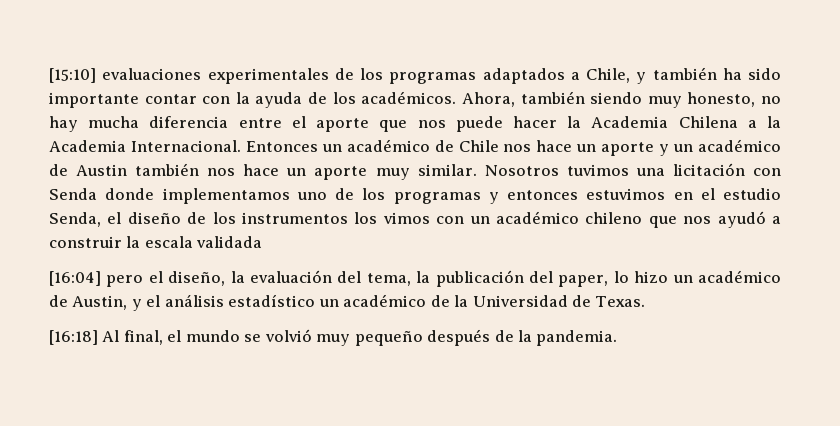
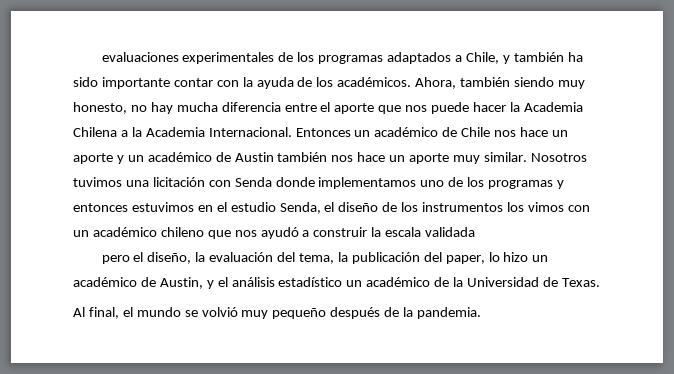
[49,68,96,83] [15:10] -> (101, 57) none
[49,271,101,286] [16:04] -> (476, 232) none
[49,330,98,345] [16:18] -> (600, 282) none

